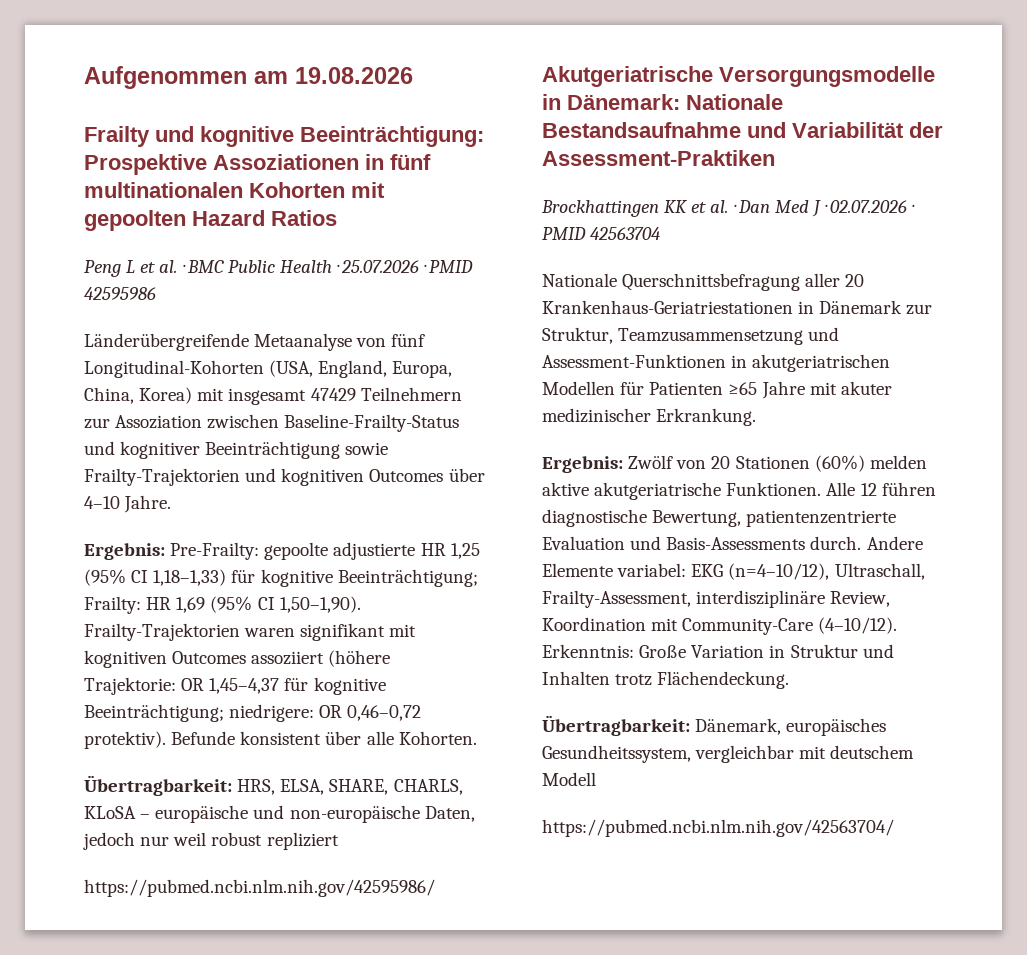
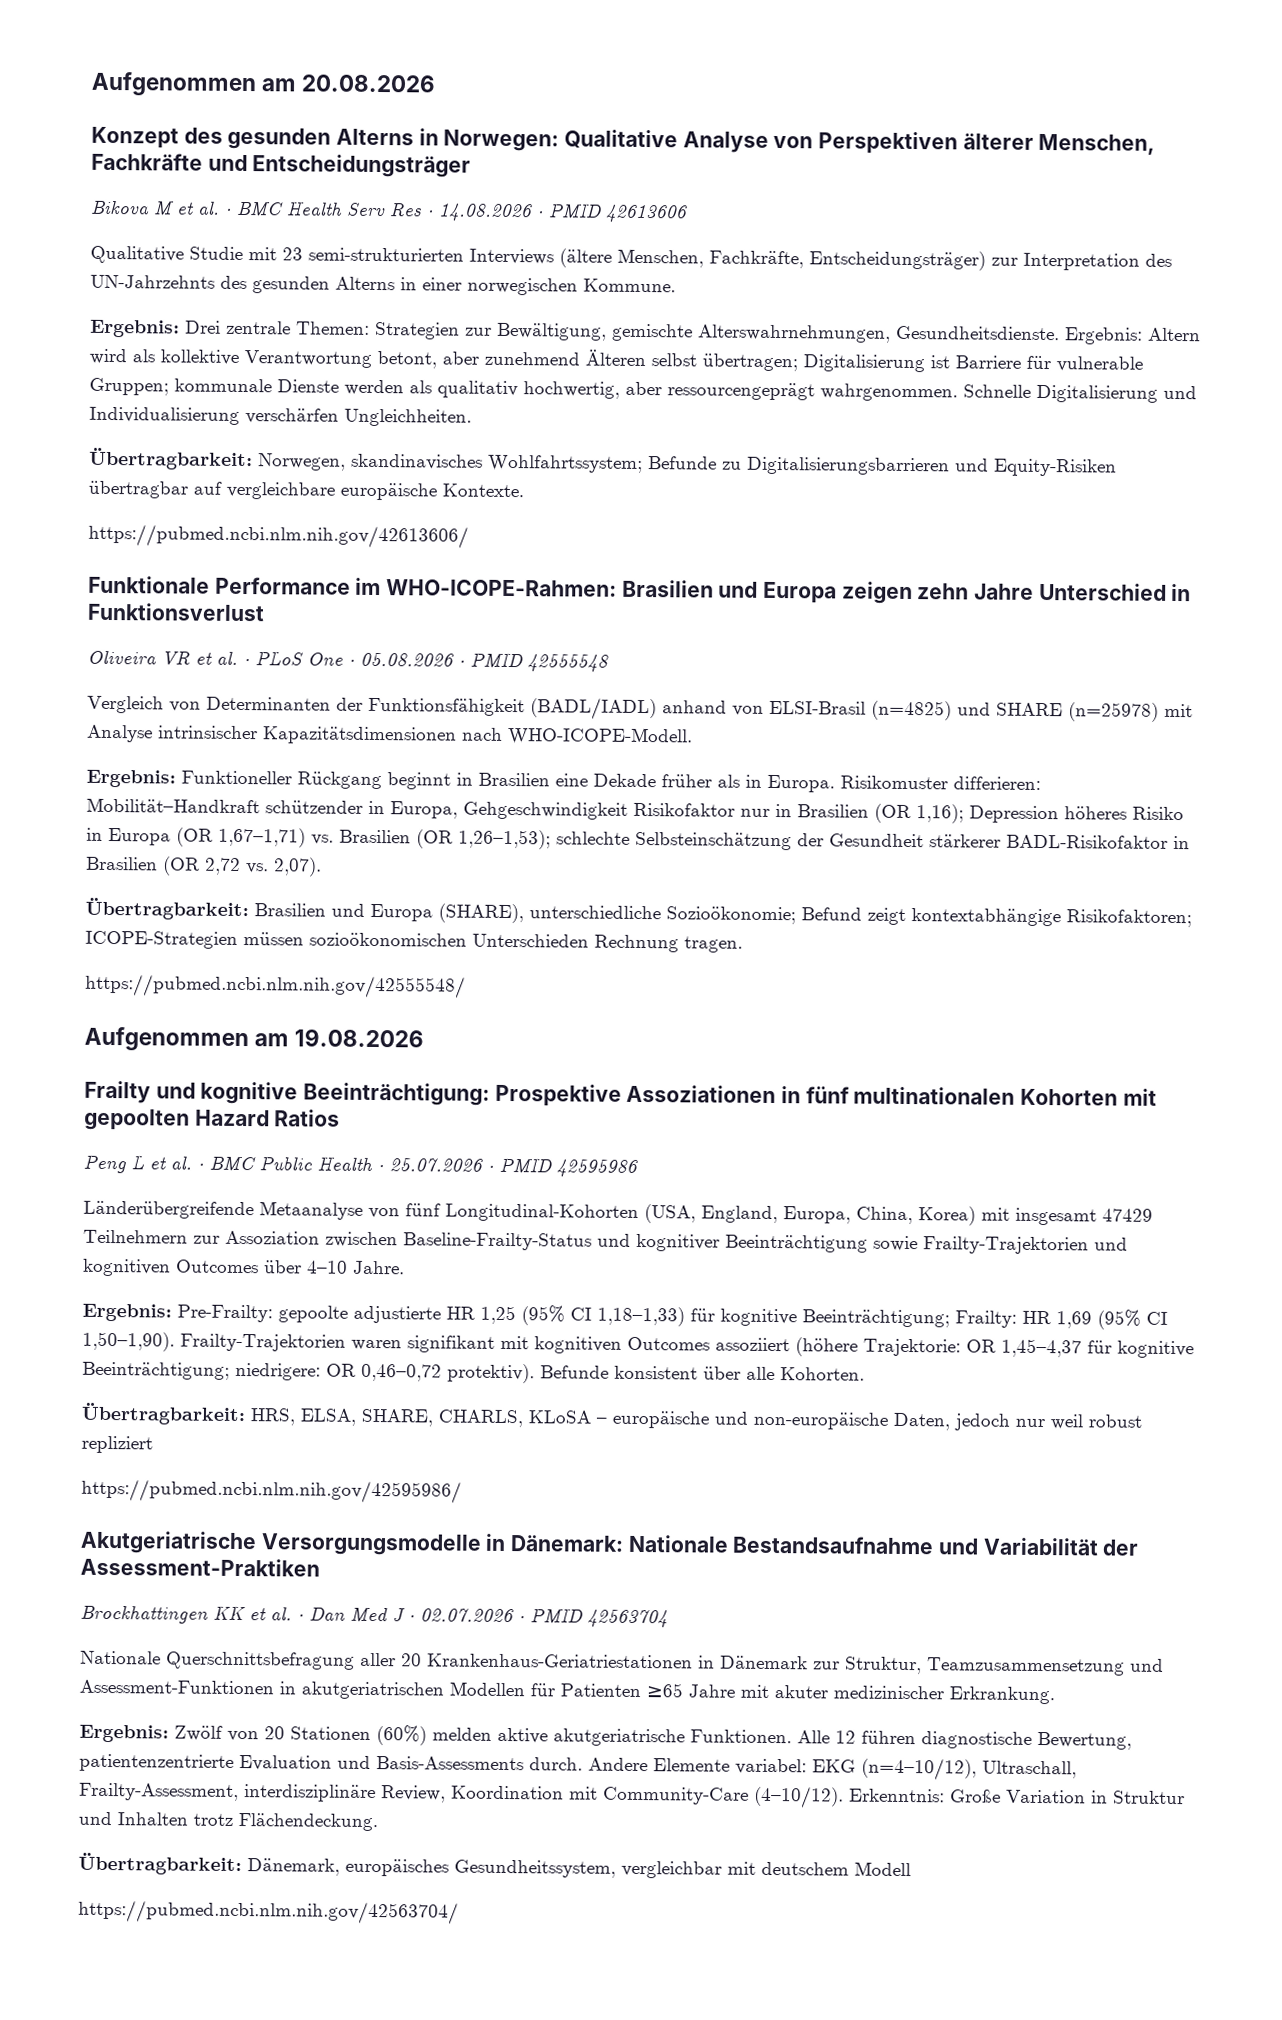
[84,66,288,89] Aufgenommen am -> [91,71,437,97] [91,126,1156,155] [91,152,472,178] [90,200,688,223] [90,245,1172,271] [90,274,676,296] [90,319,1201,345] [89,348,1143,373] [89,377,1197,403] [89,406,472,427] [89,447,1117,477] [88,480,524,501] [88,523,469,549] [88,575,1192,605] [87,602,265,622] [87,650,609,672] [87,695,1193,722] [86,724,693,746] [86,769,1041,793] [86,797,1184,824] [86,827,1190,851] [86,856,322,877] [85,897,1192,928] [85,930,743,953] [85,973,466,999] [84,1026,290,1052] Aufgenommen am 20.08.2026 // Konzept des gesunden Alterns in Norwegen: Qualitative Analyse von Perspektiven älterer Menschen, Fachkräfte und Entscheidungsträger // Bikova M et al. · BMC Health Serv Res · 14.08.2026 · PMID 42613606 // Qualitative Studie mit 23 semi-strukturierten Interviews (ältere Menschen, Fachkräfte, Entscheidungsträger) zur Interpretation des UN-Jahrzehnts des gesunden Alterns in einer norwegischen Kommune. // Ergebnis: Drei zentrale Themen: Strategien zur Bewältigung, gemischte Alterswahrnehmungen, Gesundheitsdienste. Ergebnis: Altern wird als kollektive Verantwortung betont, aber zunehmend Älteren selbst übertragen; Digitalisierung ist Barriere für vulnerable Gruppen; kommunale Dienste werden als qualitativ hochwertig, aber ressourcengeprägt wahrgenommen. Schnelle Digitalisierung und Individualisierung verschärfen Ungleichheiten. // Übertragbarkeit: Norwegen, skandinavisches Wohlfahrtssystem; Befunde zu Digitalisierungsbarrieren und Equity-Risiken übertragbar auf vergleichbare europäische Kontexte. // https://pubmed.ncbi.nlm.nih.gov/42613606/ // Funktionale Performance im WHO-ICOPE-Rahmen: Brasilien und Europa zeigen zehn Jahre Unterschied in Funktionsverlust // Oliveira VR et al. · PLoS One · 05.08.2026 · PMID 42555548 // Vergleich von Determinanten der Funktionsfähigkeit (BADL/IADL) anhand von ELSI-Brasil (n=4825) und SHARE (n=25978) mit Analyse intrinsischer Kapazitätsdimensionen nach WHO-ICOPE-Modell. // Ergebnis: Funktioneller Rückgang beginnt in Brasilien eine Dekade früher als in Europa. Risikomuster differieren: Mobilität–Handkraft schützender in Europa, Gehgeschwindigkeit Risikofaktor nur in Brasilien (OR 1,16); Depression höheres Risiko in Europa (OR 1,67–1,71) vs. Brasilien (OR 1,26–1,53); schlechte Selbsteinschätzung der Gesundheit stärkerer BADL-Risikofaktor in Brasilien (OR 2,72 vs. 2,07). // Übertragbarkeit: Brasilien und Europa (SHARE), unterschiedliche Sozioökonomie; Befund zeigt kontextabhängige Risikofaktoren; ICOPE-Strategien müssen sozioökonomischen Unterschieden Rechnung tragen. // https://pubmed.ncbi.nlm.nih.gov/42555548/ // Aufgenommen am

